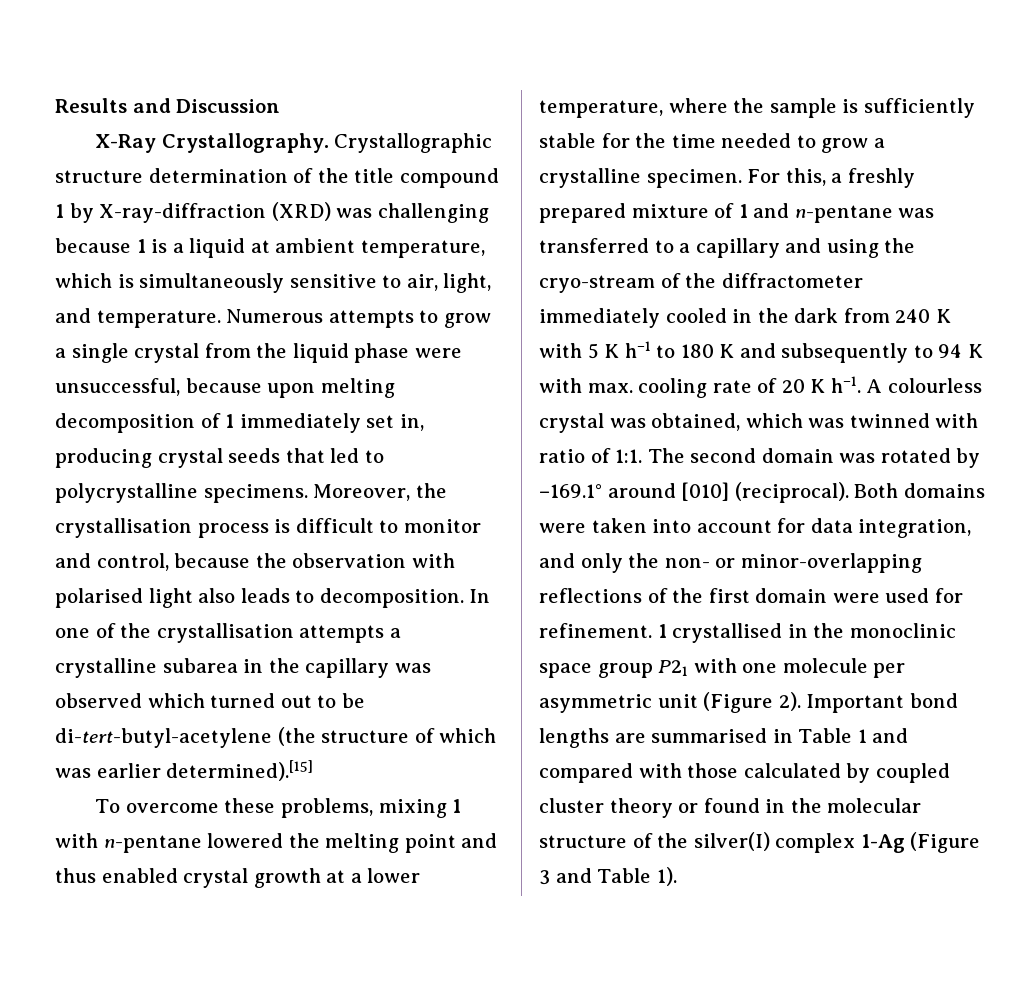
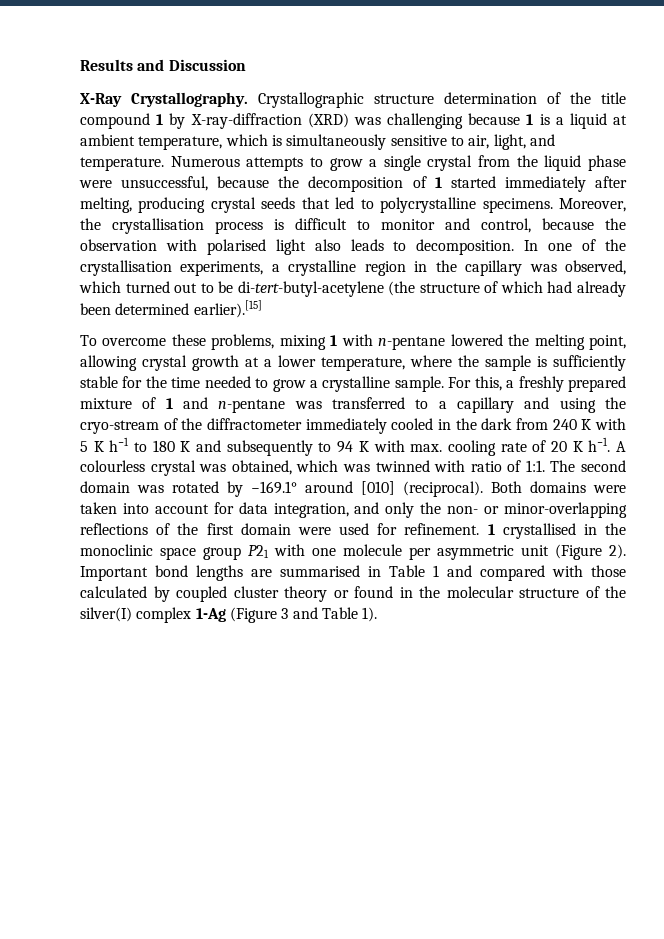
[267,378,395,398] upon melting -> [278,176,300,188] the
[239,413,424,433] immediately set in, -> [450,176,627,192] [80,197,132,213] started immediately after melting,
[299,625,401,643] [55,658,238,678] attempts a crystalline subarea -> [180,260,406,276] experiments, a crystalline region
[55,693,142,708] observed -> [565,260,627,275] observed,
[55,760,314,781] was earlier determined).[15] -> [547,281,627,297] [80,300,262,318] had already been determined earlier).[15]
[404,833,498,853] [55,868,178,883] point and thus enabled -> [589,335,626,350] [80,355,137,371] point, allowing
[646,169,742,188] specimen. -> [394,376,444,392] sample.

